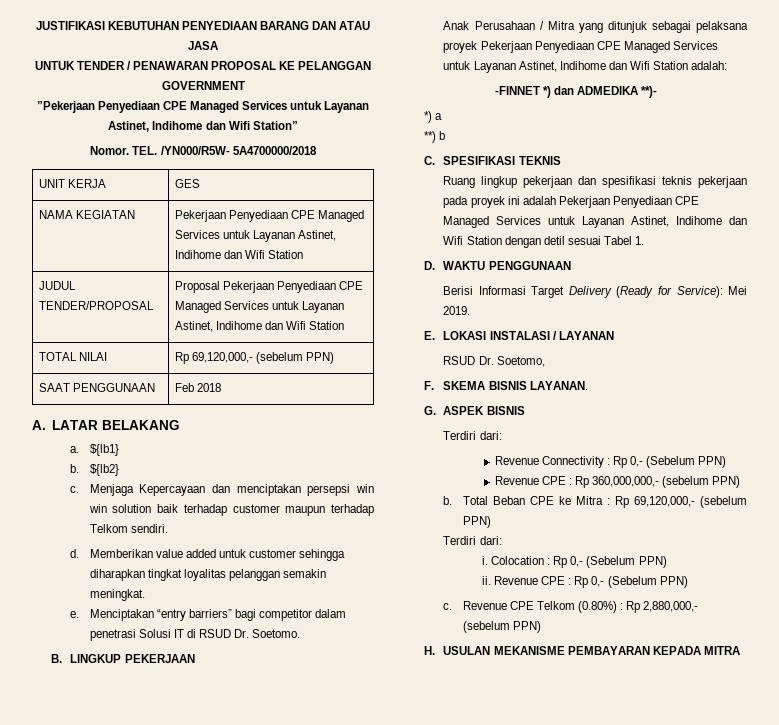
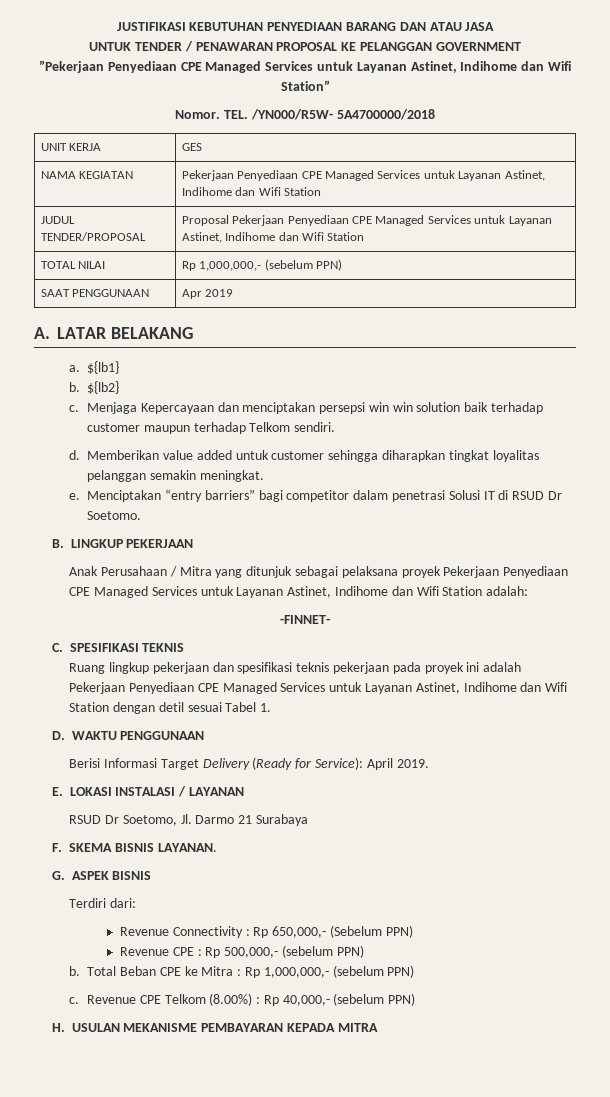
[191,352,253,363] 69,120,000,- -> [199,261,262,271] 1,000,000,-
[174,383,221,392] Feb 2018 -> [181,289,234,299] Apr 2019
[234,629,250,638] Dr. -> [547,491,562,500] Dr
[494,86,658,98] [424,111,443,123] [424,131,446,143] -FINNET *) dan ADMEDIKA **)- // *) a // **) b -> [280,615,330,624] -FINNET-
[728,286,747,295] Mei -> [366,758,393,770] April
[478,356,494,365] Dr. -> [105,815,120,824] Dr
(545, 361) none -> [180,814,308,826] Jl. Darmo 21 Surabaya
[630,456,644,467] 0,- -> [272,926,327,938] 650,000,-
[592,476,660,487] 360,000,000,- -> [224,947,279,958] 500,000,-
[633,496,747,508] [462,516,491,528] [443,536,502,545] [481,556,667,568] [481,576,688,588] 69,120,000,- (sebelum PPN) // Terdiri dari: // i. Colocation : Rp 0,- (Sebelum PPN) // ii. Revenue CPE : Rp 0,- (Sebelum PPN) -> [263,965,415,978] 1,000,000,- (sebelum PPN)
[578,601,699,613] (0.80%) : Rp 2,880,000,- -> [209,993,330,1006] (8.00%) : Rp 40,000,-

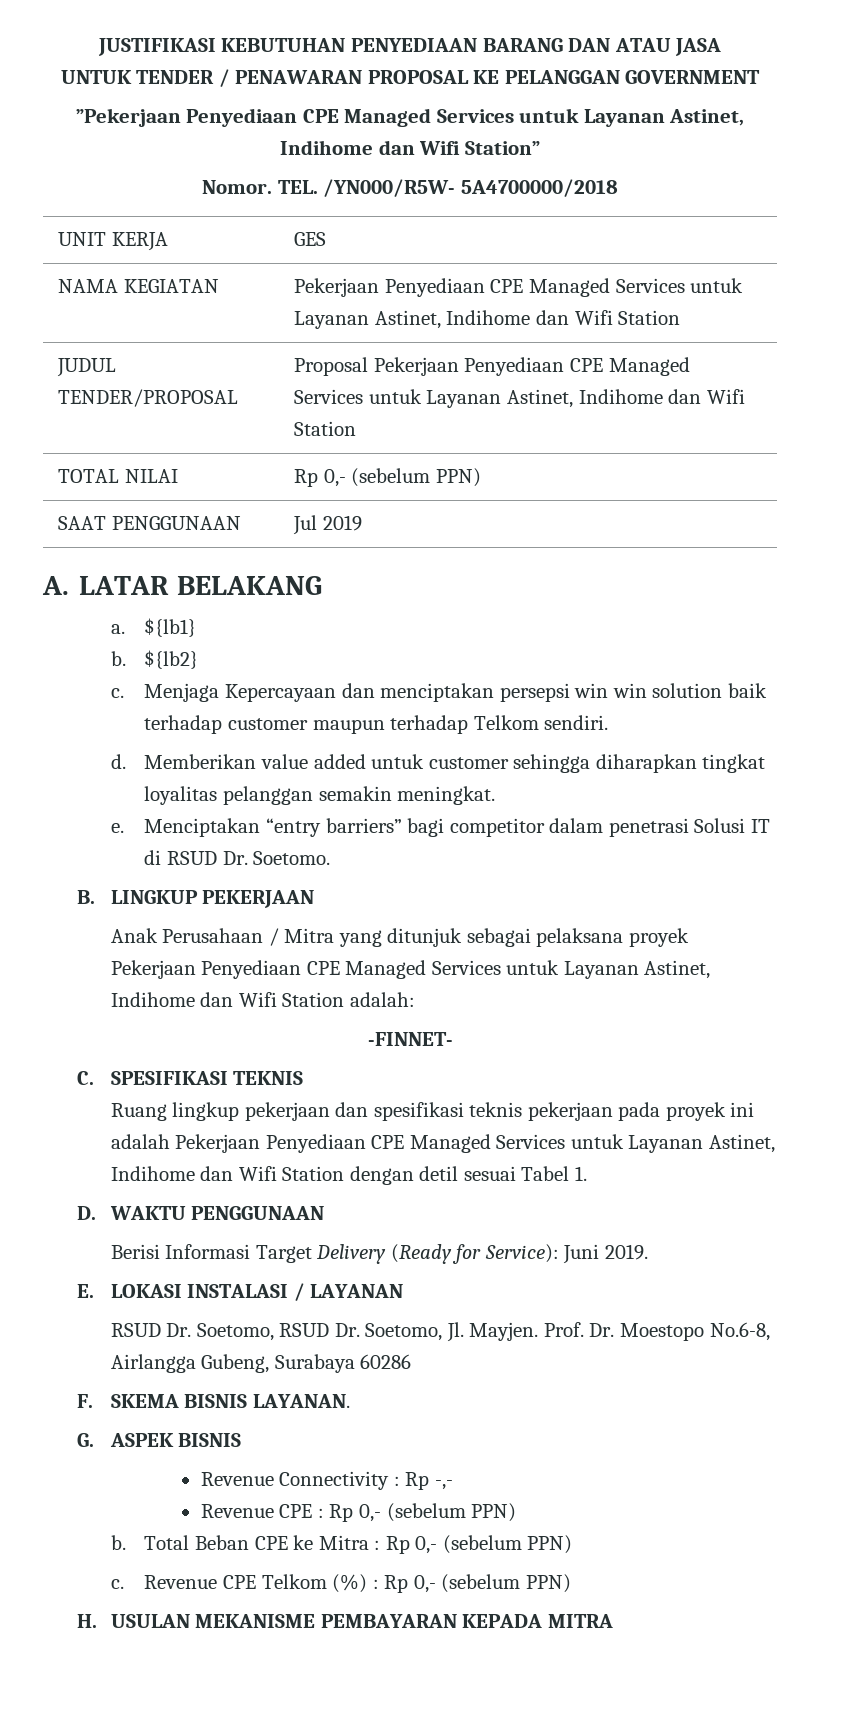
[199,261,262,271] 1,000,000,- -> [323,469,346,487] 0,-
[181,289,202,299] Apr -> [293,515,318,535] Jul
[547,491,562,500] Dr -> [222,851,248,865] Dr.
[366,758,393,770] April -> [563,1244,600,1264] Juni
[105,814,253,826] Dr Soetomo, Jl. Darmo 21 -> [166,1322,770,1342] [110,1354,270,1373] Dr. Soetomo, RSUD Dr. Soetomo, Jl. Mayjen. Prof. Dr. Moestopo No.6-8, Airlangga Gubeng,
(308, 820) none -> [360,1354,412,1369] 60286
[69,898,137,908] // Terdiri dari: -> (242, 1440) none
[272,925,413,938] 650,000,- (Sebelum PPN) -> [435,1480,454,1490] -,-
[224,947,279,958] 500,000,- -> [359,1504,382,1522] 0,-
[263,967,329,978] 1,000,000,- -> [415,1536,438,1554] 0,-
[209,993,330,1006] (8.00%) : Rp 40,000,- -> [332,1574,436,1593] (%) : Rp 0,-

